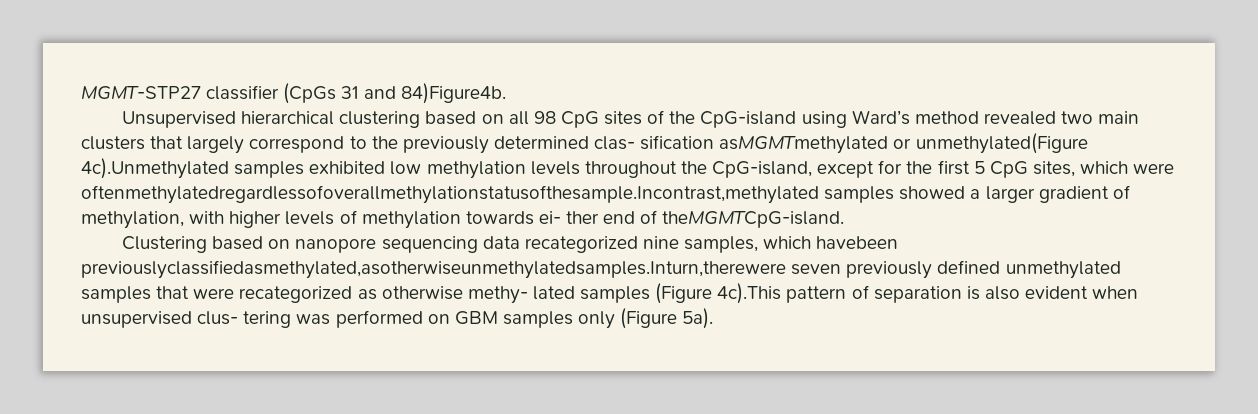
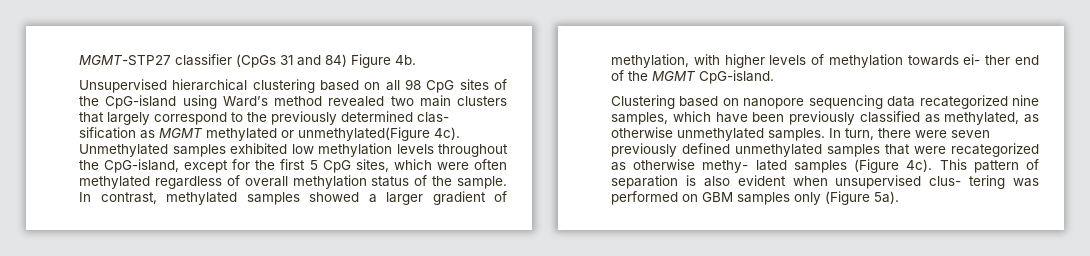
[400,83,506,104] 84)Figure4b. -> [325,54,416,68] 84) Figure 4b.
[719,133,1088,154] [81,158,229,179] asMGMTmethylated or unmethylated(Figure 4c).Unmethylated -> [140,127,460,141] [79,144,168,157] as MGMT methylated or unmethylated(Figure 4c). Unmethylated
[81,185,819,204] oftenmethylatedregardlessofoverallmethylationstatusofthesample.Incontrast,methylated -> [473,159,507,170] [79,175,507,189] [79,192,237,205] often methylated regardless of overall methylation status of the sample. In contrast, methylated
[662,211,845,228] theMGMTCpG-island. -> [628,70,774,84] the MGMT CpG-island.
[816,236,899,249] [81,260,786,279] havebeen previouslyclassifiedasmethylated,asotherwiseunmethylatedsamples.Inturn,therewere -> [715,111,1039,125] [611,127,947,141] have been previously classified as methylated, as otherwise unmethylated samples. In turn, there were
[717,283,782,304] 4c).This -> [906,159,967,172] 4c). This

